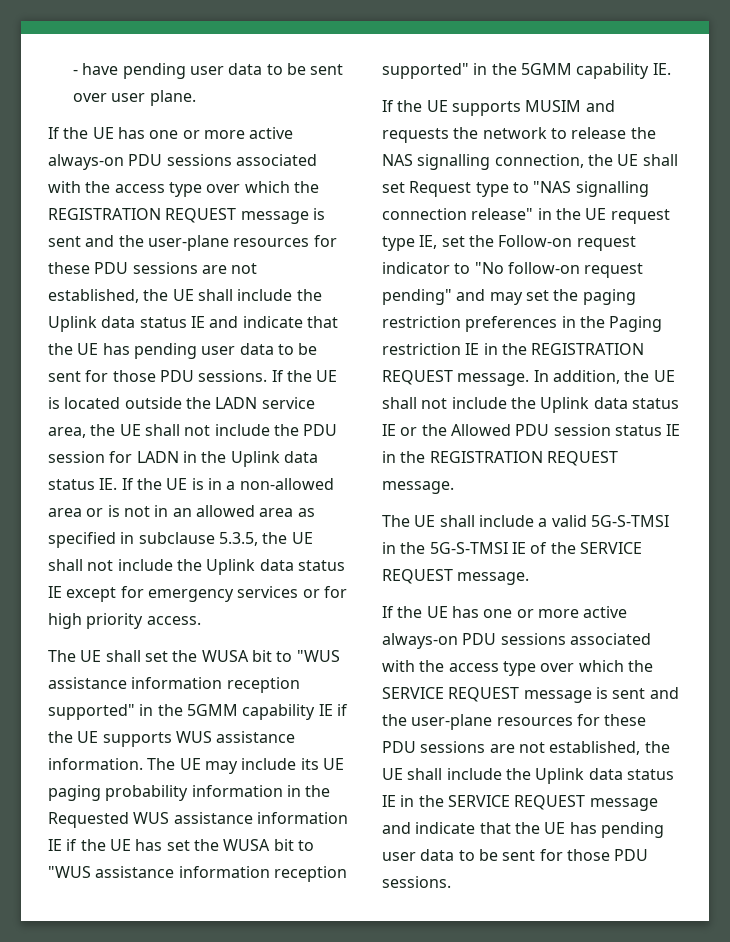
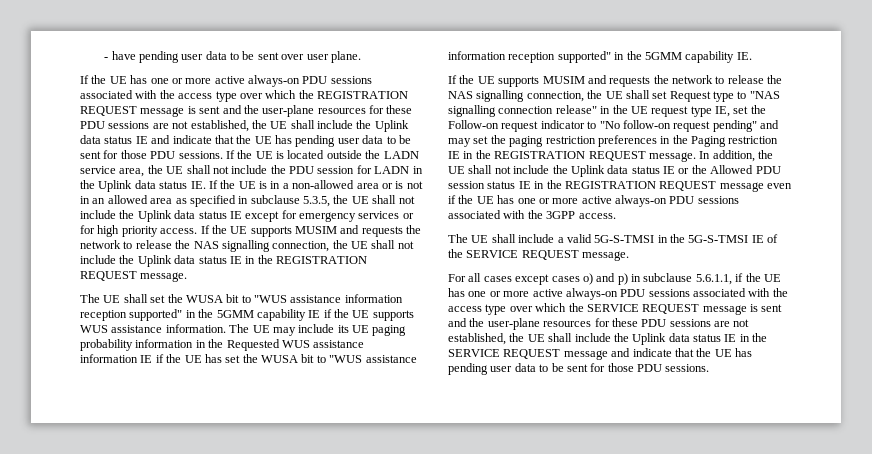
(201, 620) none -> [200,225,422,237] [80,240,414,252] [80,255,367,267] [80,271,188,282] If the UE supports MUSIM and requests the network to release the NAS signalling connection, the UE shall not include the Uplink data status IE in the REGISTRATION REQUEST message.
[382,481,454,494] message. -> [719,182,792,192] [448,195,739,207] [448,210,616,219] message even if the UE has one or more active always-on PDU sessions associated with the 3GPP access.
[382,606,394,618] If -> [448,273,744,285] For all cases except cases o) and p) in subclause 5.6.1.1, if

